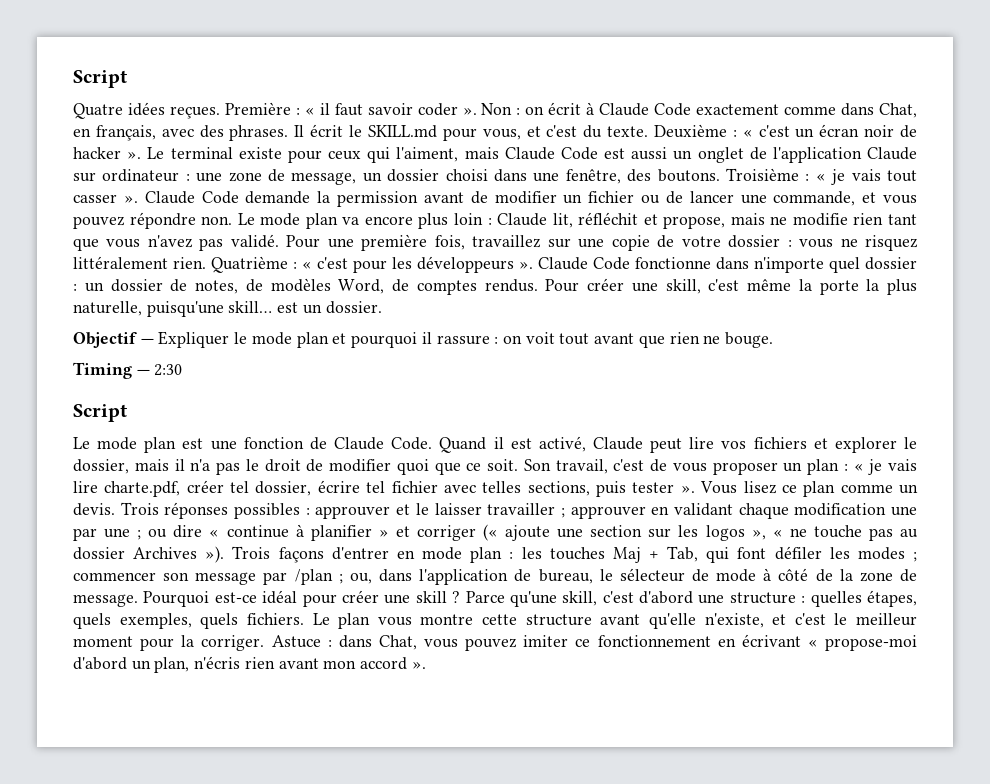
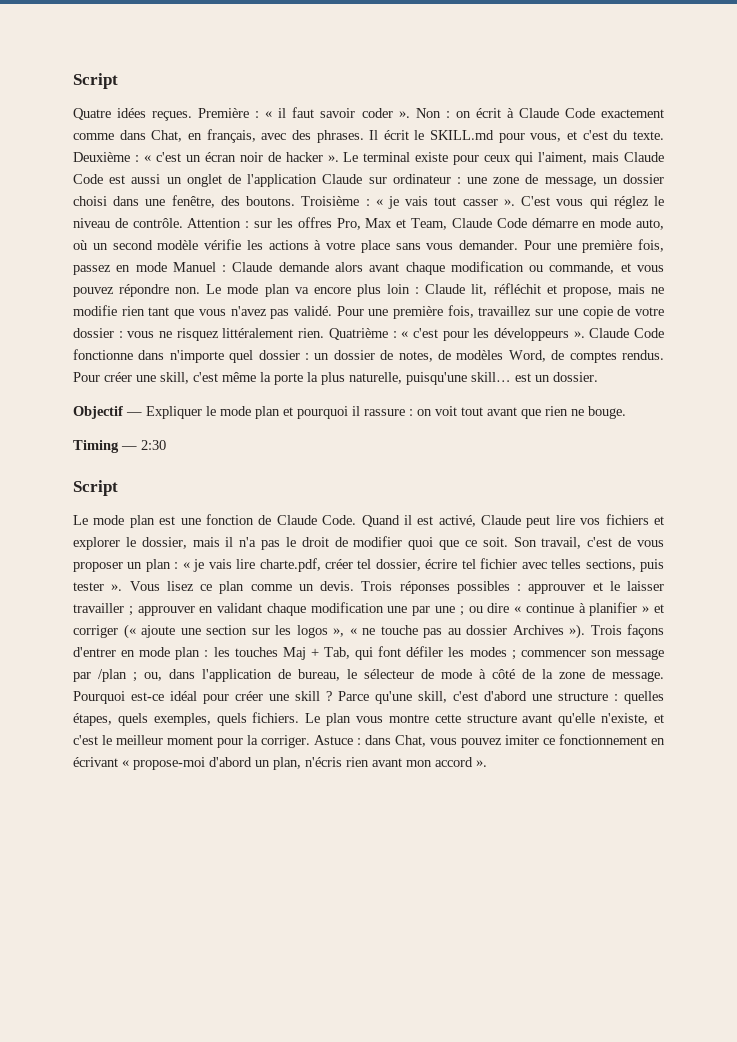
[144,191,767,207] Claude Code demande la permission avant de modifier un fichier ou de lancer une -> [521,196,664,209] [73,217,664,230] [73,239,664,253] [73,261,544,275] C'est vous qui réglez le niveau de contrôle. Attention : sur les offres Pro, Max et Team, Claude Code démarre en mode auto, où un second modèle vérifie les actions à votre place sans vous demander. Pour une première fois, passez en mode Manuel : Claude demande alors avant chaque modification ou

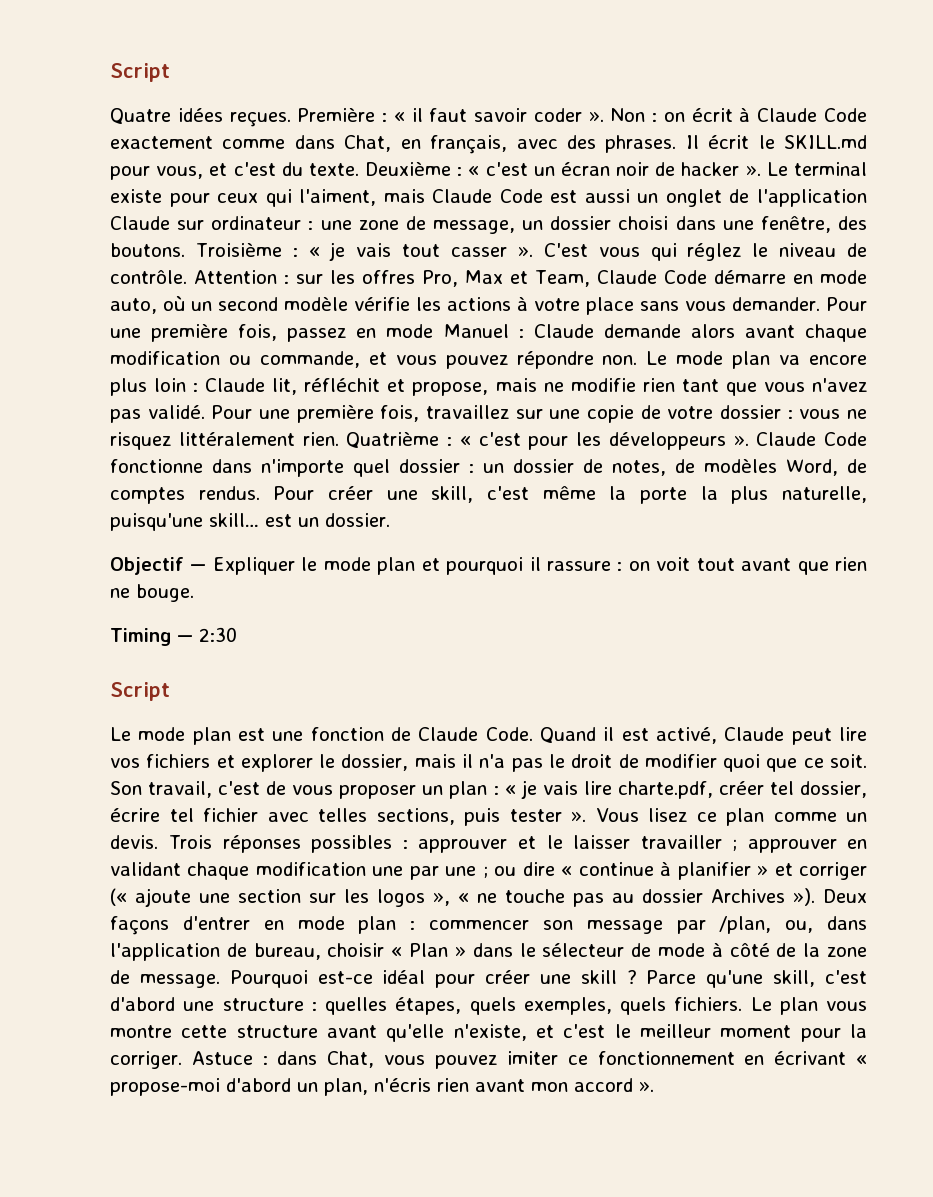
[590,625,622,635] Trois -> [823,889,867,903] Deux
[213,646,516,660] les touches Maj + Tab, qui font défiler les modes ; -> (416, 925) none
[98,669,137,682] /plan ; -> [719,916,772,934] /plan,
(340, 675) none -> [327,943,513,957] choisir « Plan » dans

